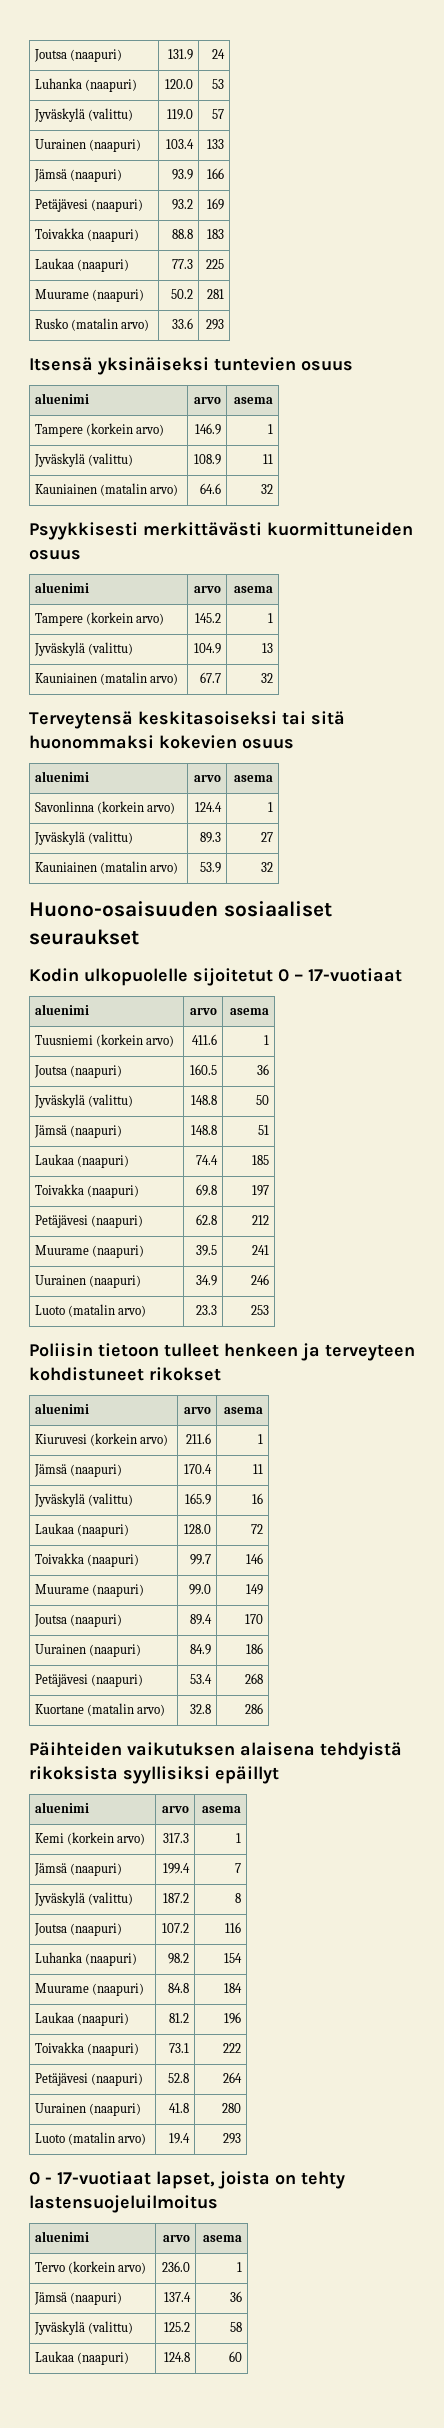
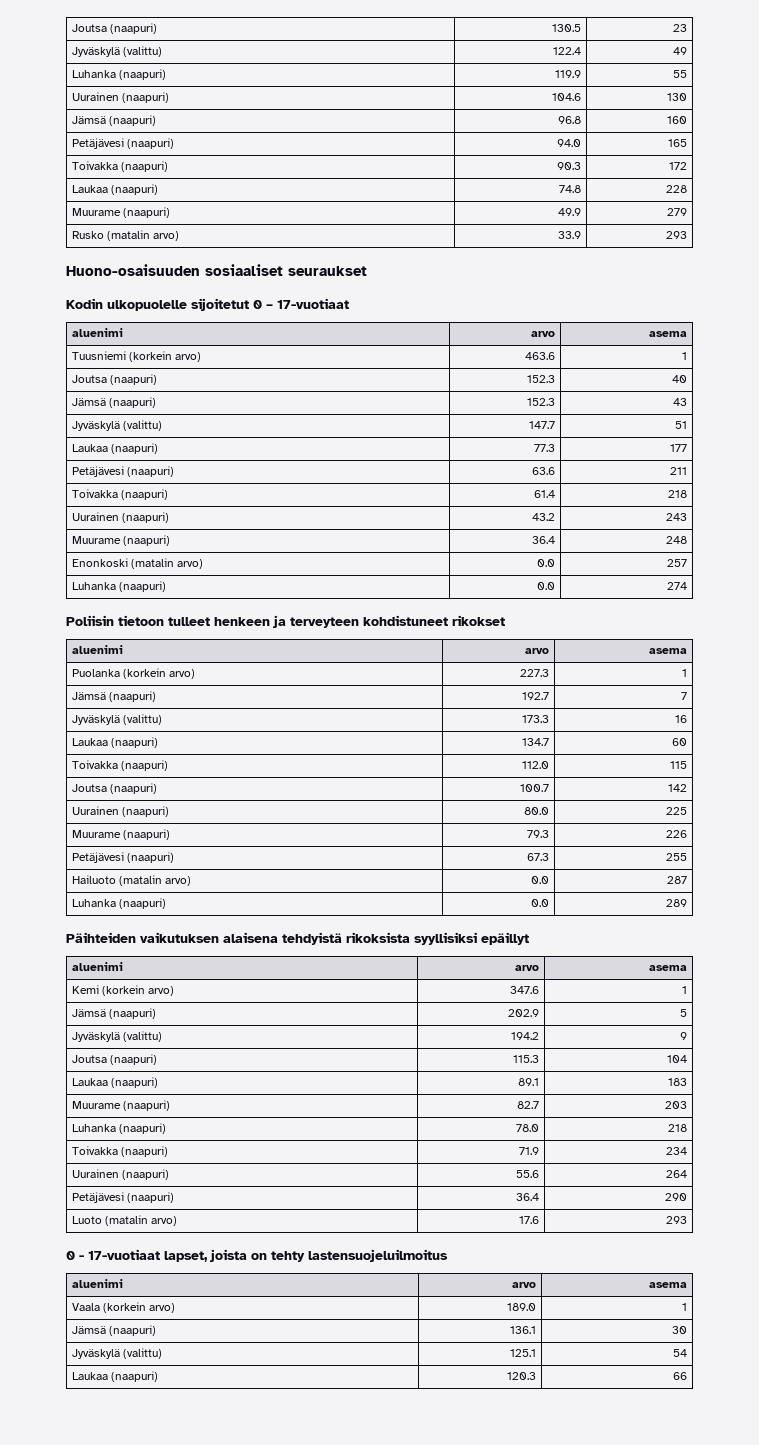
[33,49,123,62] [168,49,194,60] [212,49,226,59] [34,78,138,92] [165,79,194,89] [212,79,225,89] [33,108,134,122] [167,109,194,120] [212,109,225,119] [34,139,142,152] [166,139,195,149] [207,139,225,149] [33,169,123,182] [172,169,194,180] [207,168,225,179] [34,199,144,212] [172,199,194,210] [207,198,225,210] [34,228,140,242] [172,229,194,239] [207,229,225,239] [34,258,130,272] [172,259,194,269] [206,259,225,269] [34,289,145,302] [171,289,194,299] [207,289,225,299] Joutsa (naapuri) | 131.9 | 24 // Luhanka (naapuri) | 120.0 | 53 // Jyväskylä (valittu) | 119.0 | 57 // Uurainen (naapuri) | 103.4 | 133 // Jämsä (naapuri) | 93.9 | 166 // Petäjävesi (naapuri) | 93.2 | 169 // Toivakka (naapuri) | 88.8 | 183 // Laukaa (naapuri) | 77.3 | 225 // Muurame (naapuri) | 50.2 | 281 -> [71,23,157,34] [552,24,582,32] [673,24,688,32] [71,46,162,57] [553,47,582,55] [673,47,688,55] [71,69,166,80] [555,70,582,78] [673,70,688,78] [71,92,169,103] [552,93,582,101] [667,93,688,101] [71,115,156,126] [558,116,582,124] [667,116,688,124] [71,138,174,149] [557,139,582,147] [668,139,688,147] [71,161,168,172] [557,162,582,170] [669,162,688,170] [71,184,158,195] [559,185,582,193] [666,185,688,193] [71,207,170,218] [558,208,582,216] [667,208,688,216] Joutsa (naapuri) | 130.5 | 23 // Jyväskylä (valittu) | 122.4 | 49 // Luhanka (naapuri) | 119.9 | 55 // Uurainen (naapuri) | 104.6 | 130 // Jämsä (naapuri) | 96.8 | 160 // Petäjävesi (naapuri) | 94.0 | 165 // Toivakka (naapuri) | 90.3 | 172 // Laukaa (naapuri) | 74.8 | 228 // Muurame (naapuri) | 49.9 | 279
[172,318,194,329] [206,319,225,330] [29,357,353,375] [34,393,89,404] [194,397,222,404] [234,397,274,404] [34,423,165,437] [195,423,222,435] [268,424,274,434] [33,453,134,467] [194,454,222,465] [263,454,274,464] [34,483,179,496] [200,483,222,494] [261,484,274,494] [29,522,413,540] [29,550,81,560] [34,582,89,593] [194,586,222,593] [234,586,274,593] [34,612,165,626] [195,613,222,623] [268,613,274,623] [33,642,134,656] [194,643,222,654] [262,643,274,653] [34,672,179,685] [200,672,222,683] [261,673,274,683] [29,711,345,729] [29,735,294,749] [34,771,89,782] [194,775,222,782] [234,775,274,782] [34,801,176,814] [195,802,223,812] [268,802,274,812] [33,831,134,845] [200,832,222,843] [261,832,274,842] [34,861,179,874] [200,862,222,873] [261,862,274,872] 33.6 | 293 // Itsensä yksinäiseksi tuntevien osuus // aluenimi | arvo | asema // Tampere (korkein arvo) | 146.9 | 1 // Jyväskylä (valittu) | 108.9 | 11 // Kauniainen (matalin arvo) | 64.6 | 32 // Psyykkisesti merkittävästi kuormittuneiden osuus // aluenimi | arvo | asema // Tampere (korkein arvo) | 145.2 | 1 // Jyväskylä (valittu) | 104.9 | 13 // Kauniainen (matalin arvo) | 67.7 | 32 // Terveytensä keskitasoiseksi tai sitä huonommaksi kokevien osuus // aluenimi | arvo | asema // Savonlinna (korkein arvo) | 124.4 | 1 // Jyväskylä (valittu) | 89.3 | 27 // Kauniainen (matalin arvo) | 53.9 | 32 -> [558,231,582,239] [666,231,688,239] 33.9 | 293
[192,1034,218,1045] 411.6 -> [525,352,556,360] 463.6
[190,1064,218,1075] [257,1064,270,1075] [33,1094,134,1108] [191,1095,218,1105] [256,1095,270,1105] [33,1125,123,1138] [191,1125,218,1135] [258,1125,270,1135] [34,1154,130,1168] [196,1155,219,1165] [252,1155,270,1165] [34,1184,140,1198] [196,1184,218,1196] [252,1185,270,1196] [34,1215,144,1228] [196,1214,218,1225] [252,1215,270,1225] [34,1245,145,1258] [196,1245,218,1256] [252,1245,270,1255] [34,1275,142,1288] [196,1275,218,1286] [251,1274,270,1285] [34,1304,147,1317] [196,1305,218,1315] [251,1305,270,1315] 160.5 | 36 // Jyväskylä (valittu) | 148.8 | 50 // Jämsä (naapuri) | 148.8 | 51 // Laukaa (naapuri) | 74.4 | 185 // Toivakka (naapuri) | 69.8 | 197 // Petäjävesi (naapuri) | 62.8 | 212 // Muurame (naapuri) | 39.5 | 241 // Uurainen (naapuri) | 34.9 | 246 // Luoto (matalin arvo) | 23.3 | 253 -> [527,375,556,383] [672,375,688,383] [71,397,156,408] [527,398,556,406] [673,398,688,406] [71,420,162,431] [529,421,556,429] [675,421,688,429] [71,443,158,454] [534,444,556,452] [670,444,688,452] [71,466,174,477] [532,467,556,475] [670,467,688,475] [71,489,168,500] [534,490,556,498] [668,490,688,498] [71,512,169,523] [532,513,556,521] [666,513,688,521] [71,535,170,546] [532,536,556,544] [666,536,688,544] [71,558,204,569] [537,559,556,567] [667,559,688,567] [71,581,166,592] [537,582,556,590] [667,582,688,590] 152.3 | 40 // Jämsä (naapuri) | 152.3 | 43 // Jyväskylä (valittu) | 147.7 | 51 // Laukaa (naapuri) | 77.3 | 177 // Petäjävesi (naapuri) | 63.6 | 211 // Toivakka (naapuri) | 61.4 | 218 // Uurainen (naapuri) | 43.2 | 243 // Muurame (naapuri) | 36.4 | 248 // Enonkoski (matalin arvo) | 0.0 | 257 // Luhanka (naapuri) | 0.0 | 274
[34,1433,169,1446] [186,1433,212,1444] [258,1434,264,1444] [33,1464,123,1477] [184,1464,213,1474] [253,1464,264,1474] [33,1493,134,1507] [185,1493,212,1505] Kiuruvesi (korkein arvo) | 211.6 | 1 // Jämsä (naapuri) | 170.4 | 11 // Jyväskylä (valittu) | 165.9 -> [71,668,196,679] [520,669,550,677] [682,669,688,677] [71,691,156,702] [522,692,550,700] [681,692,688,700] [71,714,162,725] [522,715,550,723] Puolanka (korkein arvo) | 227.3 | 1 // Jämsä (naapuri) | 192.7 | 7 // Jyväskylä (valittu) | 173.3
[184,1524,212,1534] [251,1524,264,1534] [34,1553,140,1567] [190,1554,212,1565] [246,1553,264,1564] [34,1584,145,1597] [189,1584,212,1595] [246,1584,264,1595] [33,1614,123,1627] [190,1614,213,1625] [245,1614,264,1624] [34,1644,142,1657] [190,1644,212,1655] [246,1643,264,1654] [34,1674,144,1687] [190,1674,213,1684] [245,1673,264,1684] [34,1703,166,1716] [190,1704,212,1714] [245,1703,264,1714] 128.0 | 72 // Toivakka (naapuri) | 99.7 | 146 // Muurame (naapuri) | 99.0 | 149 // Joutsa (naapuri) | 89.4 | 170 // Uurainen (naapuri) | 84.9 | 186 // Petäjävesi (naapuri) | 53.4 | 268 // Kuortane (matalin arvo) | 32.8 | 286 -> [522,738,550,746] [672,738,688,746] [71,760,168,771] [522,761,550,769] [670,761,688,769] [71,783,157,794] [520,784,550,792] [668,784,688,792] [71,806,169,817] [524,807,550,815] [666,807,688,815] [71,829,170,840] [527,830,550,838] [666,830,688,838] [71,852,174,863] [527,853,550,861] [666,853,688,861] [71,875,192,886] [531,876,550,884] [667,876,688,884] [71,898,166,909] [531,899,550,907] [666,899,688,907] 134.7 | 60 // Toivakka (naapuri) | 112.0 | 115 // Joutsa (naapuri) | 100.7 | 142 // Uurainen (naapuri) | 80.0 | 225 // Muurame (naapuri) | 79.3 | 226 // Petäjävesi (naapuri) | 67.3 | 255 // Hailuoto (matalin arvo) | 0.0 | 287 // Luhanka (naapuri) | 0.0 | 289
[163,1833,190,1843] [236,1833,242,1843] [33,1863,123,1876] [163,1863,191,1874] [235,1863,242,1873] [33,1892,134,1906] [163,1893,190,1903] [235,1893,242,1903] [33,1923,123,1936] [162,1923,190,1933] [225,1922,242,1933] [34,1952,138,1966] [168,1953,190,1964] [224,1953,243,1963] [34,1983,145,1996] [168,1983,190,1993] [224,1983,243,1993] [34,2012,130,2026] [169,2013,190,2023] [224,2012,242,2024] [34,2042,140,2056] [169,2043,190,2053] [223,2043,242,2053] [34,2073,144,2086] [168,2073,190,2083] [223,2072,243,2083] [34,2103,142,2116] [169,2103,190,2113] [222,2103,242,2113] [34,2132,147,2145] [169,2133,191,2144] 317.3 | 1 // Jämsä (naapuri) | 199.4 | 7 // Jyväskylä (valittu) | 187.2 | 8 // Joutsa (naapuri) | 107.2 | 116 // Luhanka (naapuri) | 98.2 | 154 // Muurame (naapuri) | 84.8 | 184 // Laukaa (naapuri) | 81.2 | 196 // Toivakka (naapuri) | 73.1 | 222 // Petäjävesi (naapuri) | 52.8 | 264 // Uurainen (naapuri) | 41.8 | 280 // Luoto (matalin arvo) | 19.4 -> [510,986,540,994] [682,986,688,994] [71,1008,156,1019] [508,1009,540,1017] [680,1009,688,1017] [71,1031,162,1042] [511,1032,540,1040] [680,1032,688,1040] [71,1054,157,1065] [513,1055,540,1063] [667,1055,688,1063] [71,1077,158,1088] [518,1078,540,1086] [668,1078,688,1086] [71,1100,170,1111] [517,1101,540,1109] [665,1101,688,1109] [71,1123,166,1134] [516,1124,540,1132] [668,1124,688,1132] [71,1146,168,1157] [519,1147,540,1155] [666,1147,688,1155] [71,1169,169,1180] [516,1170,540,1178] [666,1170,688,1178] [71,1192,174,1203] [516,1193,540,1201] [665,1193,688,1201] [71,1215,178,1226] [519,1216,540,1224] 347.6 | 1 // Jämsä (naapuri) | 202.9 | 5 // Jyväskylä (valittu) | 194.2 | 9 // Joutsa (naapuri) | 115.3 | 104 // Laukaa (naapuri) | 89.1 | 183 // Muurame (naapuri) | 82.7 | 203 // Luhanka (naapuri) | 78.0 | 218 // Toivakka (naapuri) | 71.9 | 234 // Uurainen (naapuri) | 55.6 | 264 // Petäjävesi (naapuri) | 36.4 | 290 // Luoto (matalin arvo) | 17.6
[34,2261,147,2274] [162,2261,191,2272] [237,2262,243,2272] [33,2292,123,2305] [164,2292,192,2302] [230,2291,243,2302] [33,2321,134,2335] [164,2322,191,2332] [230,2322,243,2332] [34,2351,130,2365] [164,2352,191,2362] [229,2351,243,2362] Tervo (korkein arvo) | 236.0 | 1 // Jämsä (naapuri) | 137.4 | 36 // Jyväskylä (valittu) | 125.2 | 58 // Laukaa (naapuri) | 124.8 | 60 -> [71,1302,176,1313] [507,1303,537,1311] [682,1303,688,1311] [71,1325,156,1336] [510,1326,537,1334] [672,1326,688,1334] [71,1348,162,1359] [510,1349,537,1357] [673,1349,688,1357] [71,1371,158,1382] [507,1372,537,1380] [673,1372,688,1380] Vaala (korkein arvo) | 189.0 | 1 // Jämsä (naapuri) | 136.1 | 30 // Jyväskylä (valittu) | 125.1 | 54 // Laukaa (naapuri) | 120.3 | 66

